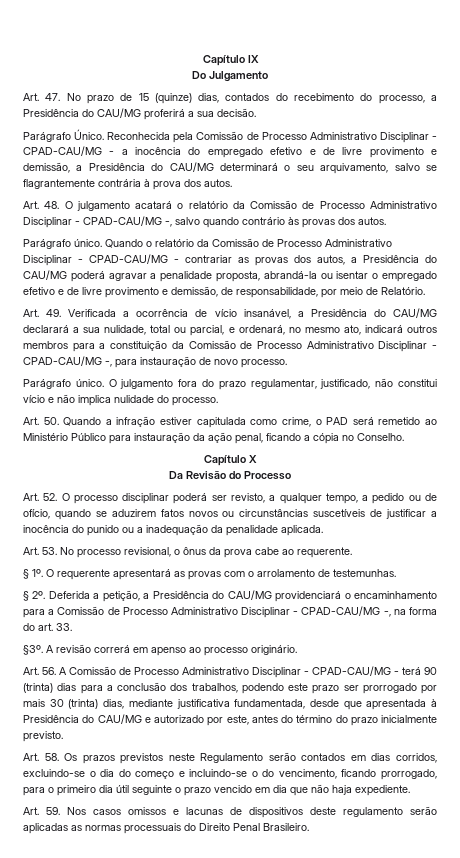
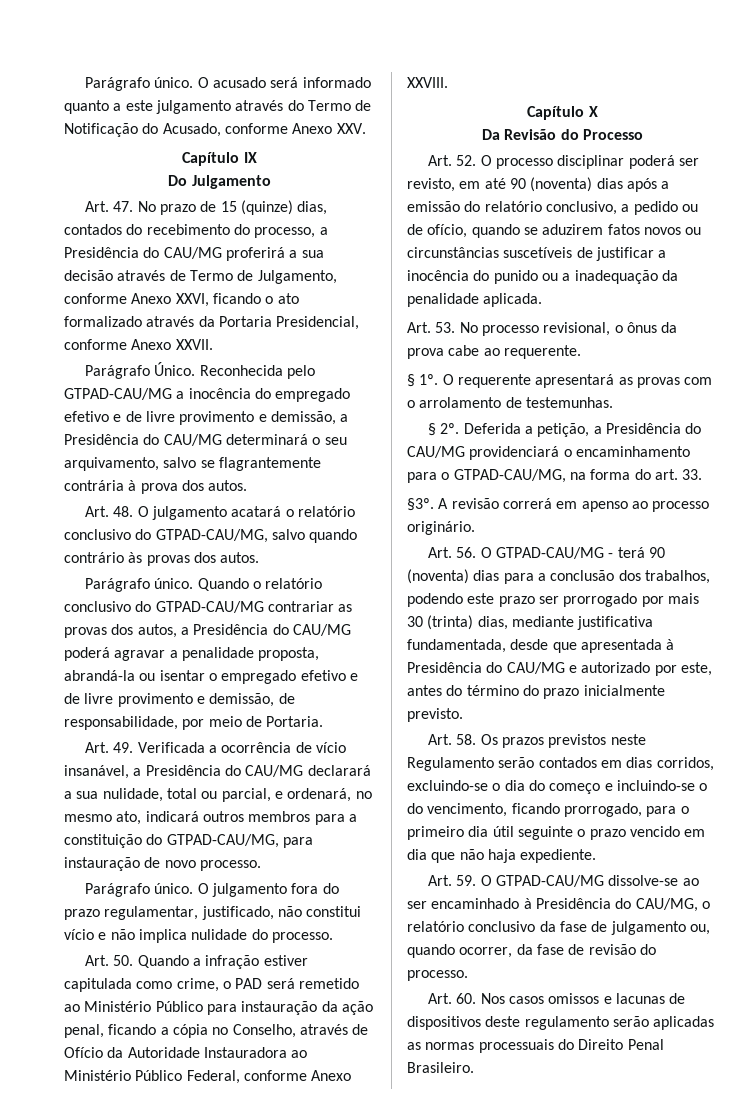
(202, 60) none -> [85,77,371,91] [64,100,372,114] [64,123,366,137] Parágrafo único. O acusado será informado quanto a este julgamento através do Termo de Notificação do Acusado, conforme Anexo XXV. //
[217,108,256,117] [23,129,437,143] [23,146,115,156] decisão. // Parágrafo Único. Reconhecida pela Comissão de Processo Administrativo Disciplinar - CPAD-CAU/MG - -> [64,270,337,284] [64,293,299,307] [64,316,360,330] [64,339,213,350] [85,362,316,379] [64,388,172,400] decisão através de Termo de Julgamento, conforme Anexo XXVI, ficando o ato formalizado através da Portaria Presidencial, conforme Anexo XXVII. // Parágrafo Único. Reconhecida pelo GTPAD-CAU/MG
[232,200,437,209] [23,216,172,228] da Comissão de Processo Administrativo Disciplinar - CPAD-CAU/MG -, -> [64,529,268,543] conclusivo do GTPAD-CAU/MG,
[197,238,392,247] [23,254,179,266] da Comissão de Processo Administrativo Disciplinar - CPAD-CAU/MG - -> [64,601,264,613] conclusivo do GTPAD-CAU/MG
[381,287,425,295] Relatório. -> [266,716,324,727] Portaria.
[171,340,437,352] [23,356,112,367] da Comissão de Processo Administrativo Disciplinar - CPAD-CAU/MG -, -> [146,834,279,848] do GTPAD-CAU/MG,
[357,433,404,441] Conselho. -> [232,1024,369,1038] [64,1047,308,1058] [64,1070,352,1084] [407,77,448,88] Conselho, através de Ofício da Autoridade Instauradora ao Ministério Público Federal, conforme Anexo XXVIII.
[269,493,358,504] a qualquer tempo, -> [459,177,670,192] [407,201,617,215] em até 90 (noventa) dias após a emissão do relatório conclusivo,
[48,606,391,618] a Comissão de Processo Administrativo Disciplinar - CPAD-CAU/MG -, -> [441,469,566,483] o GTPAD-CAU/MG,
[59,666,391,678] A Comissão de Processo Administrativo Disciplinar - CPAD-CAU/MG -> [480,547,605,559] O GTPAD-CAU/MG
[23,683,53,693] (trinta) -> [407,569,469,584] (noventa)
(60, 811) none -> [480,875,699,887] [407,898,710,912] [407,921,710,935] [407,944,656,958] [407,970,468,981] [428,993,477,1004] O GTPAD-CAU/MG dissolve-se ao ser encaminhado à Presidência do CAU/MG, o relatório conclusivo da fase de julgamento ou, quando ocorrer, da fase de revisão do processo. // Art. 60.

